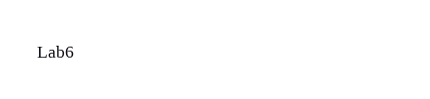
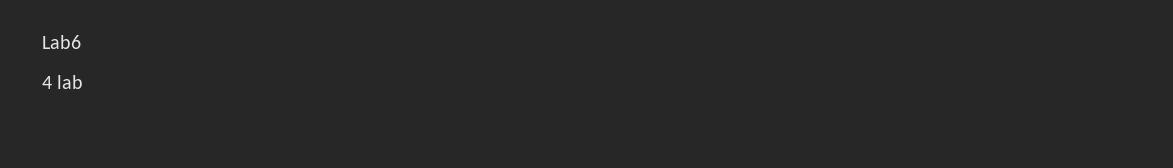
(75, 51) none -> [42,75,84,89] // 4 lab

